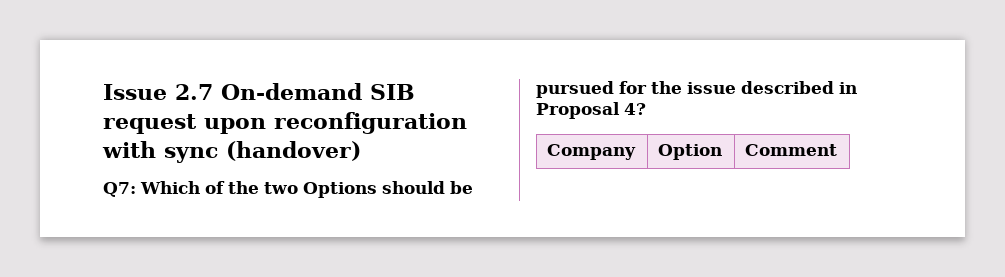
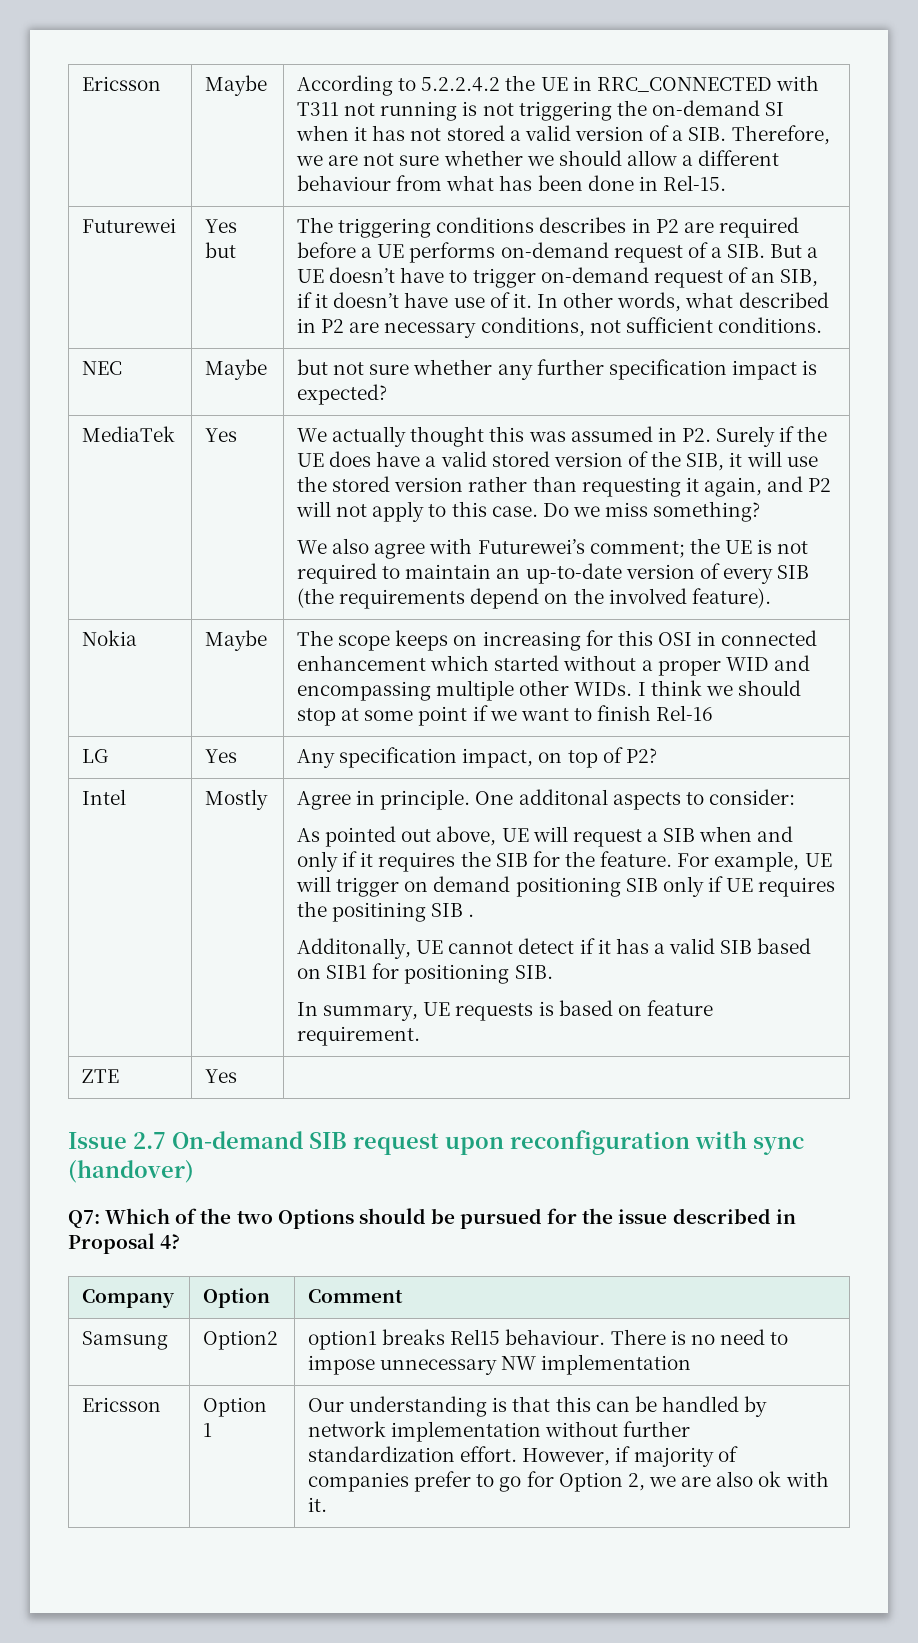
(103, 92) none -> [82,76,162,91] [205,75,268,96] [297,75,819,96] [297,100,785,121] [296,125,830,145] [296,150,780,166] [297,175,726,191] [82,218,177,233] [205,219,238,233] [205,242,237,258] [297,217,799,238] [297,242,819,263] [297,267,819,288] [297,292,829,312] [297,317,822,338] [82,361,123,375] [205,359,268,380] [297,359,818,380] [297,384,388,405] [82,426,176,442] [205,428,238,442] [297,426,828,447] [297,451,818,471] [297,476,832,497] [296,501,761,522] [297,538,809,559] [297,563,810,584] [297,588,771,609] [82,630,138,646] [205,630,268,651] [297,630,818,651] [297,655,810,676] [297,680,801,701] [297,705,714,726] [82,749,109,763] [205,749,238,763] [297,747,657,768] [82,789,127,805] [205,789,269,810] [297,789,795,810] [297,826,794,847] [297,851,832,872] [296,876,836,897] [297,901,475,922] [297,938,812,959] [297,963,553,984] [297,1000,713,1021] [297,1026,421,1046] [82,1069,120,1083] [205,1069,238,1083] Ericsson | Maybe | According to 5.2.2.4.2 the UE in RRC_CONNECTED with T311 not running is not triggering the on-demand SI when it has not stored a valid version of a SIB. Therefore, we are not sure whether we should allow a different behaviour from what has been done in Rel-15. // Futurewei | Yes but | The triggering conditions describes in P2 are required before a UE performs on-demand request of a SIB. But a UE doesn’t have to trigger on-demand request of an SIB, if it doesn’t have use of it. In other words, what described in P2 are necessary conditions, not sufficient conditions. // NEC | Maybe | but not sure whether any further specification impact is expected? // MediaTek | Yes | We actually thought this was assumed in P2. Surely if the UE does have a valid stored version of the SIB, it will use the stored version rather than requesting it again, and P2 will not apply to this case. Do we miss something? // We also agree with Futurewei’s comment; the UE is not required to maintain an up-to-date version of every SIB (the requirements depend on the involved feature). // Nokia | Maybe | The scope keeps on increasing for this OSI in connected enhancement which started without a proper WID and encompassing multiple other WIDs. I think we should stop at some point if we want to finish Rel-16 // LG | Yes | Any specification impact, on top of P2? // Intel | Mostly | Agree in principle. One additonal aspects to consider: // As pointed out above, UE will request a SIB when and only if it requires the SIB for the feature. For example, UE will trigger on demand positioning SIB only if UE requires the positining SIB . // Additonally, UE cannot detect if it has a valid SIB based on SIB1 for positioning SIB. // In summary, UE requests is based on feature requirement. // ZTE | Yes | //
(838, 150) none -> [82,1331,169,1350] [203,1330,279,1350] [308,1329,789,1350] [308,1354,692,1375] [82,1397,162,1412] [203,1397,268,1417] [203,1423,213,1437] [308,1396,768,1417] [308,1421,691,1442] [308,1446,738,1467] [308,1471,829,1492] [308,1497,328,1512] // Samsung | Option2 | option1 breaks Rel15 behaviour. There is no need to impose unnecessary NW implementation // Ericsson | Option 1 | Our understanding is that this can be handled by network implementation without further standardization effort. However, if majority of companies prefer to go for Option 2, we are also ok with it.

